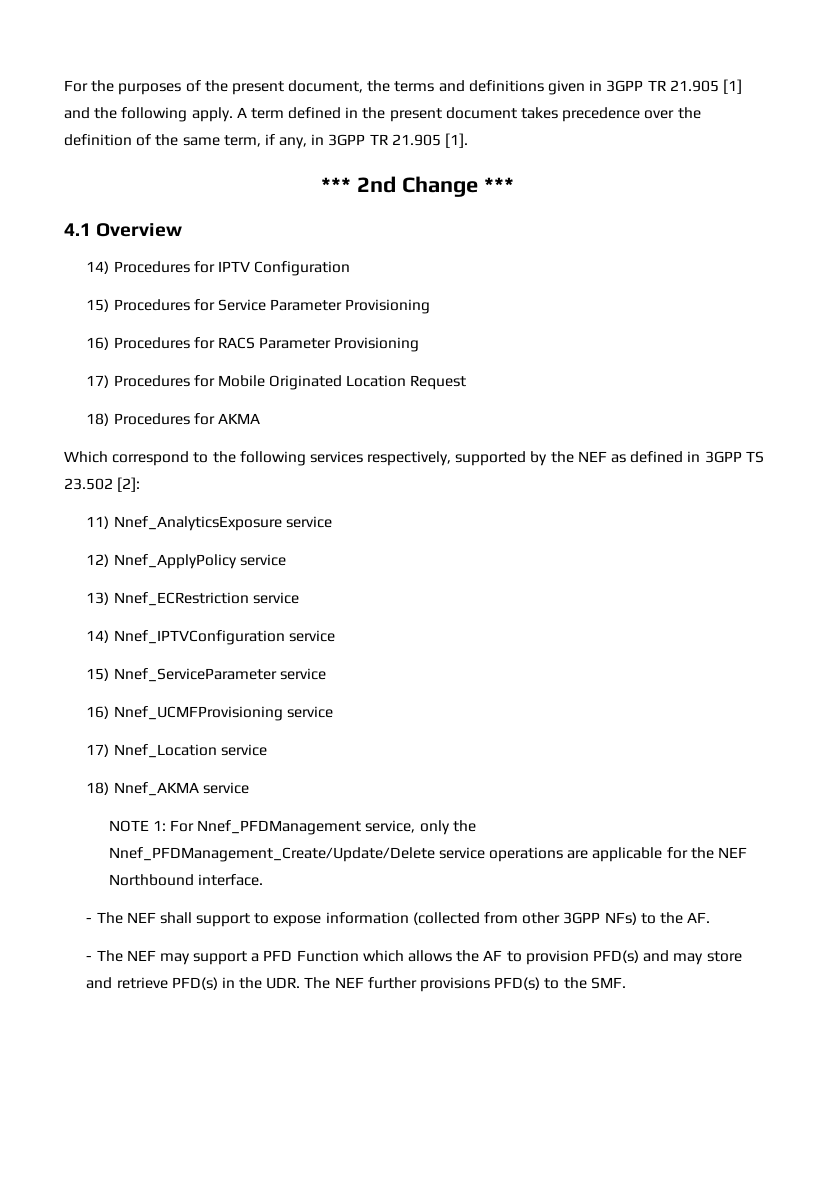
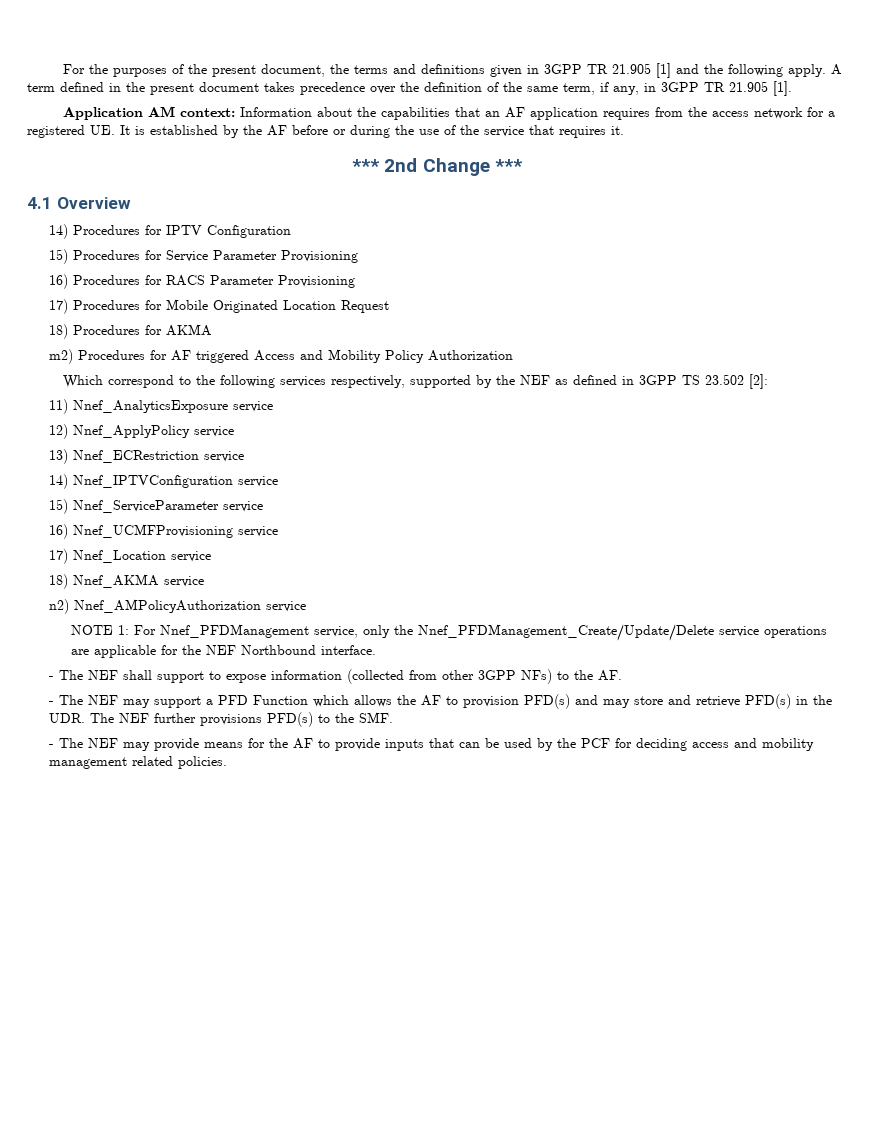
(469, 140) none -> [62,106,835,120] [27,125,624,138] // Application AM context: Information about the capabilities that an AF application requires from the access network for a registered UE. It is established by the AF before or during the use of the service that requires it.
(260, 418) none -> [49,349,514,364] // m2) Procedures for AF triggered Access and Mobility Policy Authorization
(249, 788) none -> [49,599,307,614] // n2) Nnef_AMPolicyAuthorization service
(626, 983) none -> [49,738,815,751] [49,756,228,769] // - The NEF may provide means for the AF to provide inputs that can be used by the PCF for deciding access and mobility management related policies.

